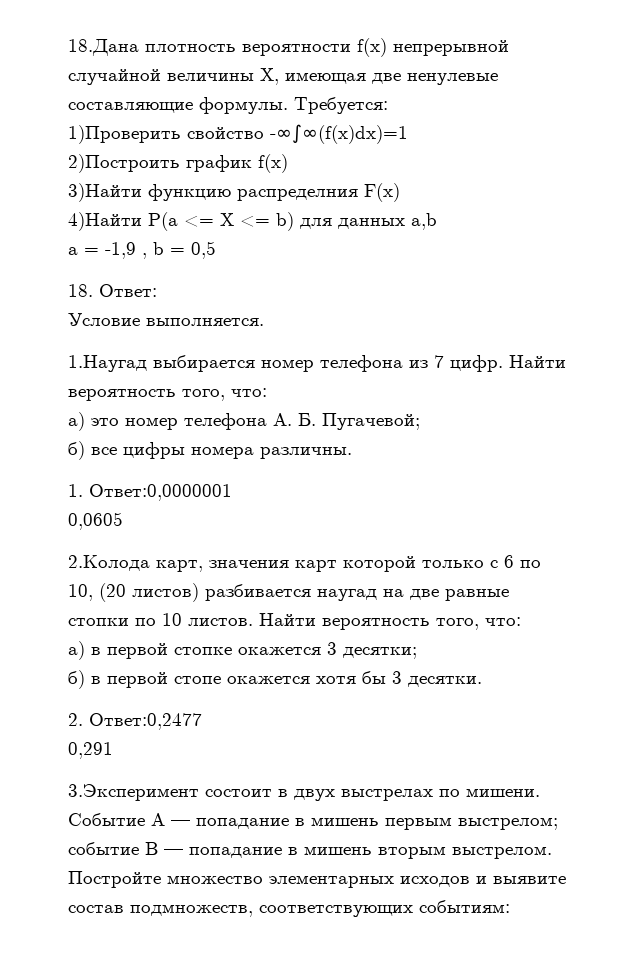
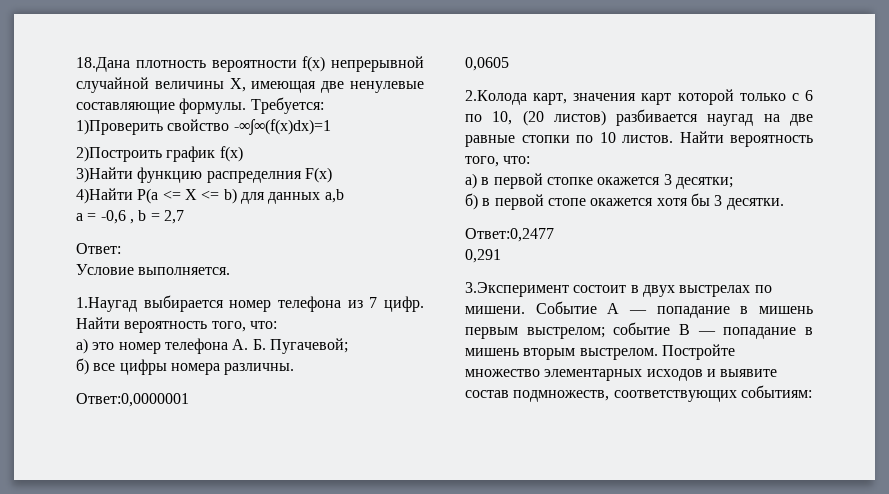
[105,242,136,259] -1,9 -> [100,210,126,224] -0,6
[191,241,216,259] [68,284,93,297] 0,5 // 18. -> [163,210,184,224] 2,7 //
[68,484,83,497] 1. -> (295, 369) none
[68,713,83,726] 2. -> (784, 204) none

